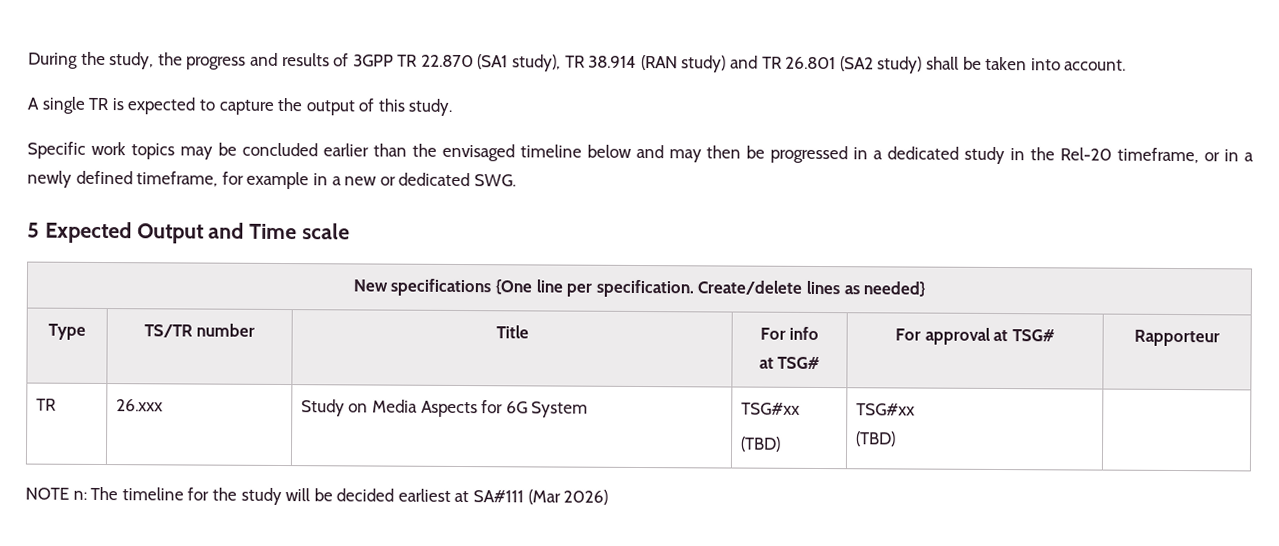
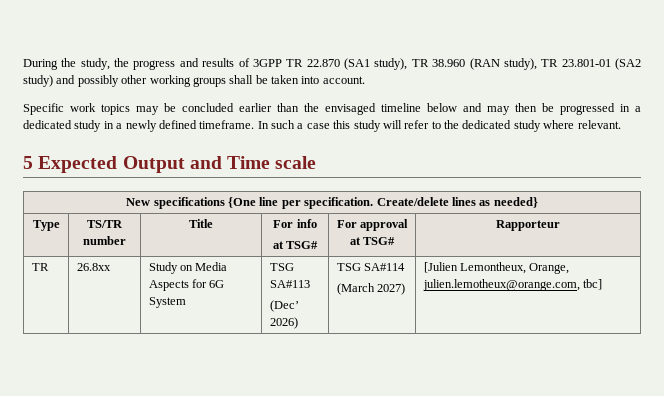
[588,55,923,74] 38.914 (RAN study) and TR 26.801 (SA2 study) -> [432,58,641,70] [23,75,226,87] 38.960 (RAN study), TR 23.801-01 (SA2 study) and possibly other working groups
[27,96,453,116] // A single TR is expected to capture the output of this study. -> (365, 80) none
[1030,147,1254,164] [27,170,516,190] the Rel-20 timeframe, or in a newly defined timeframe, for example in a new or dedicated SWG. -> [116,120,621,132] a newly defined timeframe. In such a case this study will refer to the dedicated study where relevant.
[115,399,163,412] 26.xxx -> [76,263,111,271] 26.8xx
[740,402,800,415] [740,436,781,452] [855,403,915,416] [855,431,896,447] [25,486,609,506] TSG#xx // (TBD) | TSG#xx // (TBD) | // NOTE n: The timeline for the study will be decided earliest at SA#111 (Mar 2026) -> [269,263,294,271] [269,280,310,288] [269,300,299,312] [269,317,298,329] [336,263,406,271] [336,283,406,295] [423,262,570,274] [422,279,603,291] TSG SA#113 // (Dec’ 2026) | TSG SA#114 // (March 2027) | [Julien Lemontheux, Orange, julien.lemotheux@orange.com, tbc]

